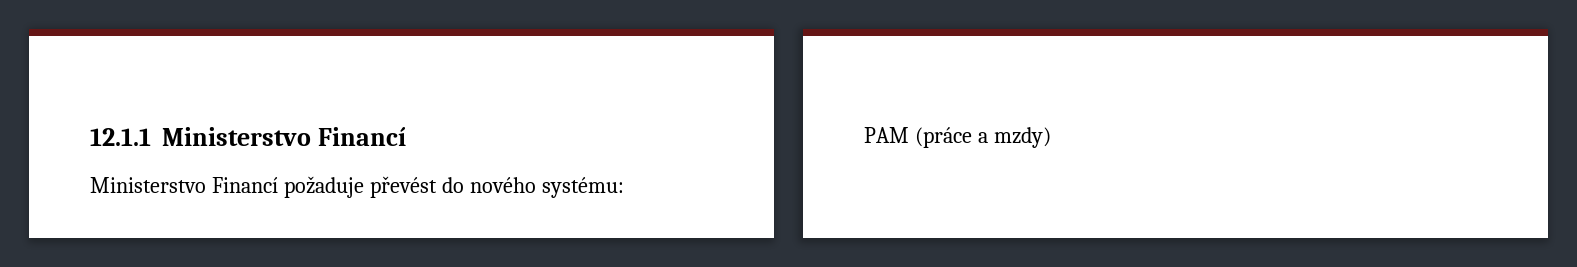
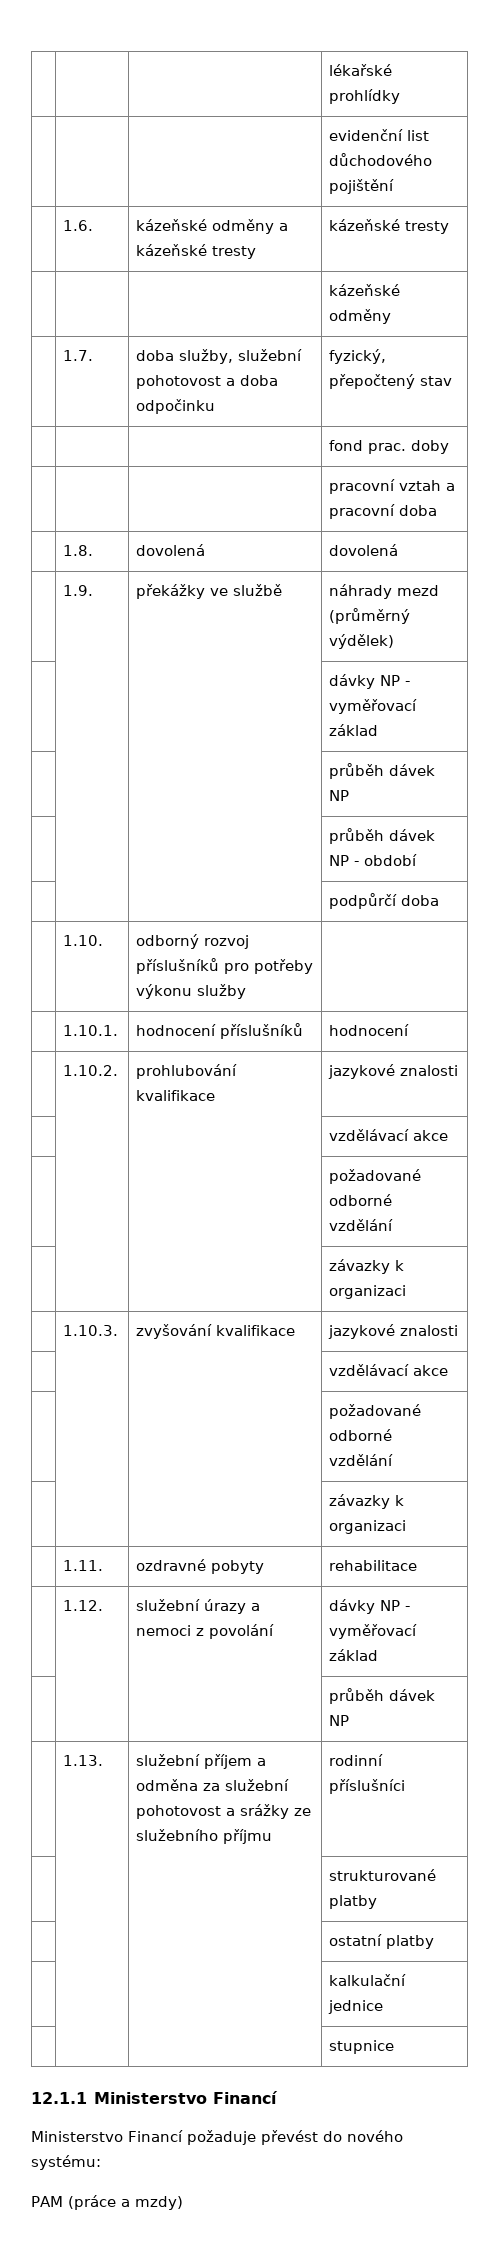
(90, 137) none -> [329,64,393,76] [329,89,401,104] [329,129,430,141] [329,153,433,166] [329,179,395,194] [63,220,94,231] [136,219,289,234] [136,244,257,259] [329,219,450,234] [329,284,401,296] [329,309,392,324] [63,350,94,361] [136,349,303,364] [136,375,279,389] [136,399,216,414] [329,349,387,364] [329,374,453,389] [329,440,450,454] [329,479,456,494] [329,504,438,519] [63,545,94,556] [136,544,206,556] [329,544,399,556] [63,585,94,596] [136,584,283,599] [329,584,440,599] [329,608,411,624] [329,634,395,649] [329,674,411,689] [329,699,418,714] [329,724,379,736] [329,763,436,779] [329,790,350,801] [329,828,436,844] [329,854,418,866] [329,893,440,909] [63,935,104,946] [136,934,250,949] [136,958,314,974] [136,984,247,999] [63,1025,119,1036] [136,1023,304,1039] [329,1024,410,1036] [63,1065,119,1076] [136,1064,238,1079] [136,1090,216,1101] [328,1064,459,1079] [329,1129,449,1141] [329,1169,422,1184] [329,1194,393,1206] [329,1219,394,1231] [329,1259,405,1274] [329,1285,407,1299] [63,1325,119,1336] [136,1324,296,1339] [328,1324,459,1339] [329,1364,449,1376] [329,1404,422,1419] [329,1429,393,1441] [329,1454,394,1466] [329,1494,405,1509] [329,1520,407,1534] [63,1560,104,1571] [136,1559,265,1574] [329,1560,418,1571] [63,1600,104,1611] [136,1599,261,1614] [136,1624,275,1639] [329,1599,411,1614] [329,1624,418,1639] [329,1649,379,1661] [329,1688,436,1704] [329,1715,350,1726] [63,1755,104,1766] [136,1754,267,1769] [136,1779,290,1791] [136,1804,312,1819] [136,1829,273,1844] [329,1754,384,1766] [329,1779,406,1794] [329,1869,437,1881] [329,1895,378,1909] [329,1934,435,1949] [329,1974,407,1986] [328,2000,384,2014] [329,2040,395,2054] | | | lékařské prohlídky // | | | evidenční list důchodového pojištění // | 1.6. | kázeňské odměny a kázeňské tresty | kázeňské tresty // | | | kázeňské odměny // | 1.7. | doba služby, služební pohotovost a doba odpočinku | fyzický, přepočtený stav // | | | fond prac. doby // | | | pracovní vztah a pracovní doba // | 1.8. | dovolená | dovolená // | 1.9. | překážky ve službě | náhrady mezd (průměrný výdělek) // | | | dávky NP - vyměřovací základ // | | | průběh dávek NP // | | | průběh dávek NP - období // | | | podpůrčí doba // | 1.10. | odborný rozvoj příslušníků pro potřeby výkonu služby | // | 1.10.1. | hodnocení příslušníků | hodnocení // | 1.10.2. | prohlubování kvalifikace | jazykové znalosti // | | | vzdělávací akce // | | | požadované odborné vzdělání // | | | závazky k organizaci // | 1.10.3. | zvyšování kvalifikace | jazykové znalosti // | | | vzdělávací akce // | | | požadované odborné vzdělání // | | | závazky k organizaci // | 1.11. | ozdravné pobyty | rehabilitace // | 1.12. | služební úrazy a nemoci z povolání | dávky NP - vyměřovací základ // | | | průběh dávek NP // | 1.13. | služební příjem a odměna za služební pohotovost a srážky ze služebního příjmu | rodinní příslušníci // | | | strukturované platby // | | | ostatní platby // | | | kalkulační jednice // | | | stupnice //

